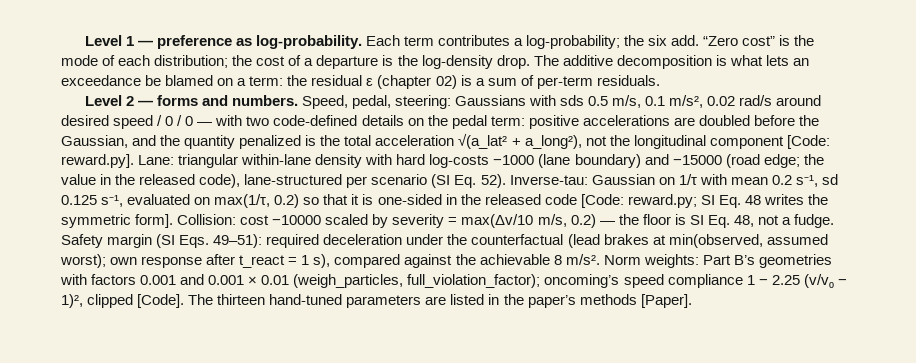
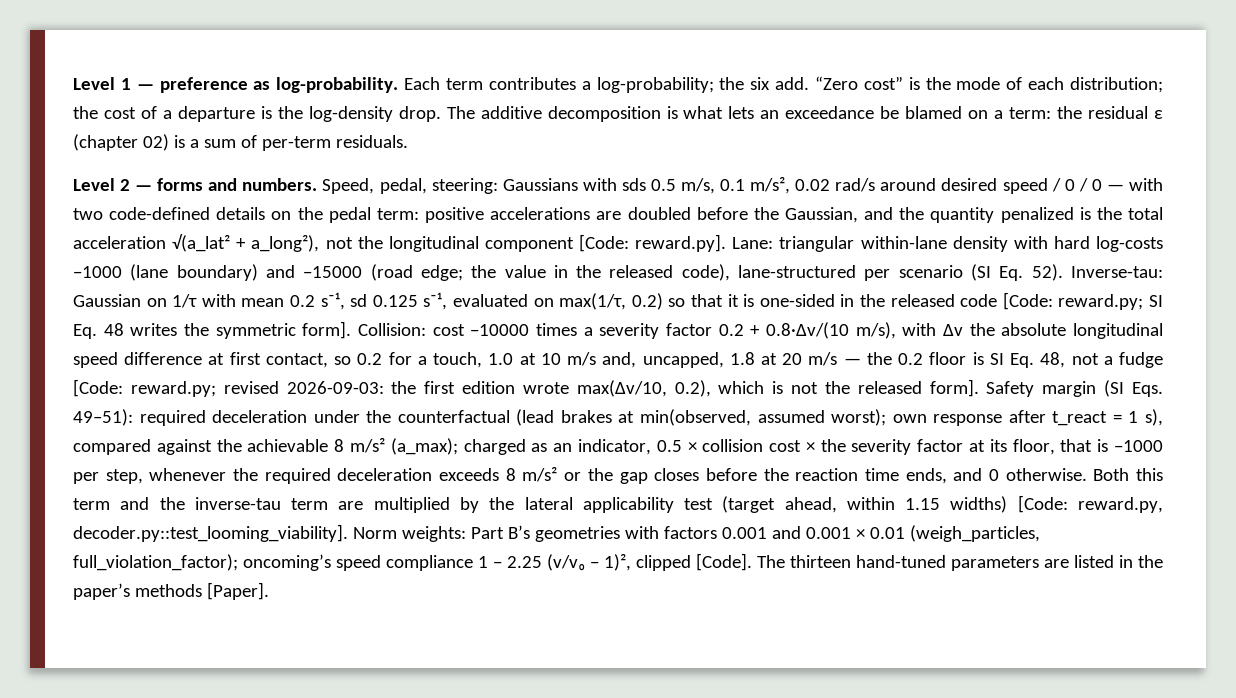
[325,214,596,228] scaled by severity = max(Δv/10 m/s, 0.2) -> [536,322,1163,339] [73,352,838,368] times a severity factor 0.2 + 0.8·Δv/(10 m/s), with Δv the absolute longitudinal speed difference at first contact, so 0.2 for a touch, 1.0 at 10 m/s and, uncapped, 1.8 at 20 m/s
(639, 219) none -> [898,353,924,365] 0.2
[794,214,835,228] fudge. -> [1119,352,1164,368] [73,379,979,397] fudge [Code: reward.py; revised 2026-09-03: the first edition wrote max(Δv/10, 0.2), which is not the released form].
[565,254,600,265] m/s². -> [349,437,1163,455] [73,466,1163,484] [73,495,1164,513] [73,524,348,542] m/s² (a_max); charged as an indicator, 0.5 × collision cost × the severity factor at its floor, that is −1000 per step, whenever the required deceleration exceeds 8 m/s² or the gap closes before the reaction time ends, and 0 otherwise. Both this term and the inverse-tau term are multiplied by the lateral applicability test (target ahead, within 1.15 widths) [Code: reward.py, decoder.py::test_looming_viability].

